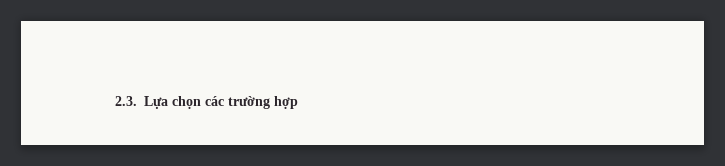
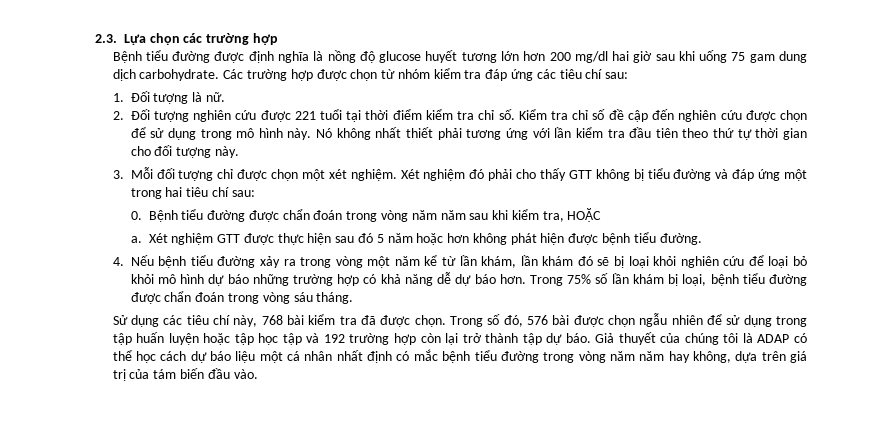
(299, 102) none -> [112,50,808,63] [112,68,629,81] [112,91,225,104] [112,109,807,122] [130,127,807,140] [130,145,239,158] [112,167,807,181] [130,187,255,199] [130,208,602,222] [130,232,702,245] [112,255,808,268] [130,272,807,286] [130,291,354,304] [112,313,808,327] [112,332,807,345] [112,349,807,363] [112,368,258,381] // Bệnh tiểu đường được định nghĩa là nồng độ glucose huyết tương lớn hơn 200 mg/dl hai giờ sau khi uống 75 gam dung dịch carbohydrate. Các trường hợp được chọn từ nhóm kiểm tra đáp ứng các tiêu chí sau: // 1. Đối tượng là nữ. // 2. Đối tượng nghiên cứu được 221 tuổi tại thời điểm kiểm tra chỉ số. Kiểm tra chỉ số đề cập đến nghiên cứu được chọn để sử dụng trong mô hình này. Nó không nhất thiết phải tương ứng với lần kiểm tra đầu tiên theo thứ tự thời gian cho đối tượng này. // 3. Mỗi đối tượng chỉ được chọn một xét nghiệm. Xét nghiệm đó phải cho thấy GTT không bị tiểu đường và đáp ứng một trong hai tiêu chí sau: // 0. Bệnh tiểu đường được chẩn đoán trong vòng năm năm sau khi kiểm tra, HOẶC // a. Xét nghiệm GTT được thực hiện sau đó 5 năm hoặc hơn không phát hiện được bệnh tiểu đường. // 4. Nếu bệnh tiểu đường xảy ra trong vòng một năm kể từ lần khám, lần khám đó sẽ bị loại khỏi nghiên cứu để loại bỏ khỏi mô hình dự báo những trường hợp có khả năng dễ dự báo hơn. Trong 75% số lần khám bị loại, bệnh tiểu đường được chẩn đoán trong vòng sáu tháng. // Sử dụng các tiêu chí này, 768 bài kiểm tra đã được chọn. Trong số đó, 576 bài được chọn ngẫu nhiên để sử dụng trong tập huấn luyện hoặc tập học tập và 192 trường hợp còn lại trở thành tập dự báo. Giả thuyết của chúng tôi là ADAP có thể học cách dự báo liệu một cá nhân nhất định có mắc bệnh tiểu đường trong vòng năm năm hay không, dựa trên giá trị của tám biến đầu vào.

